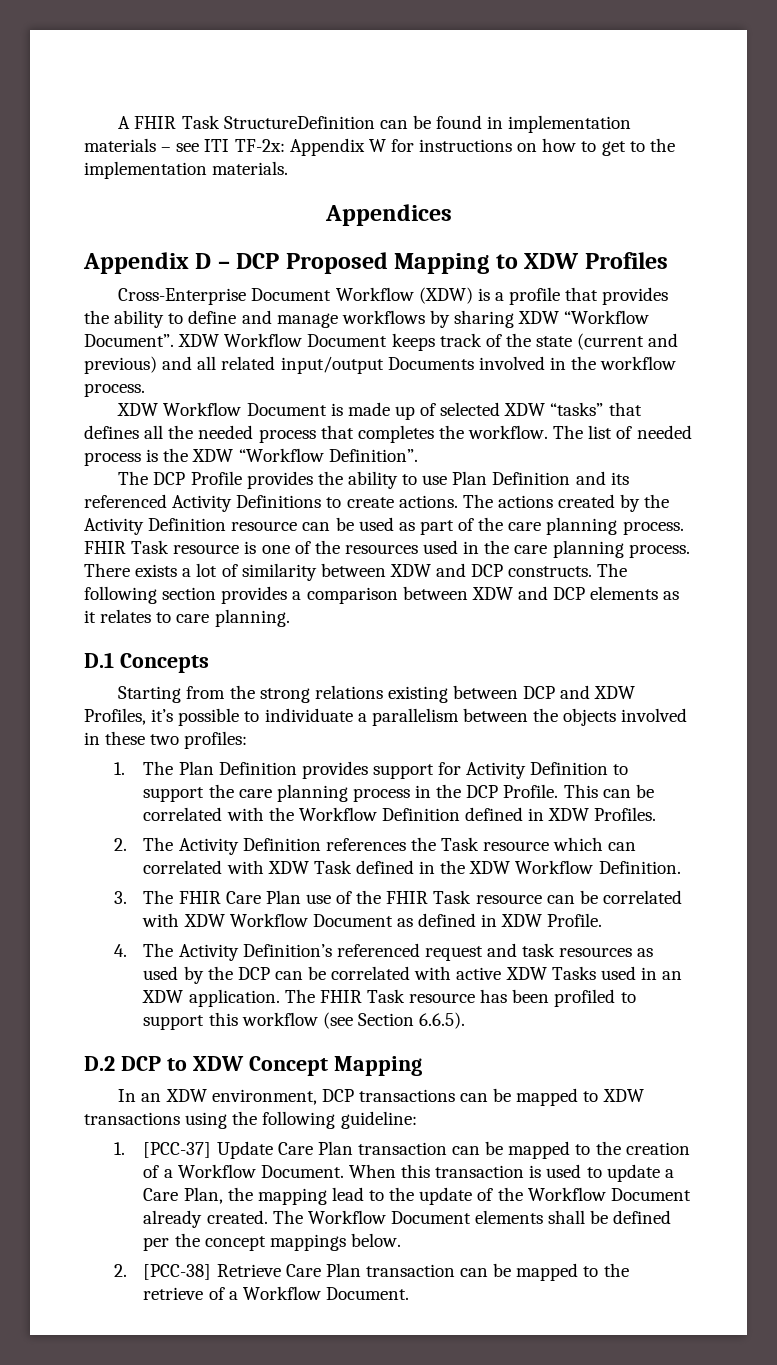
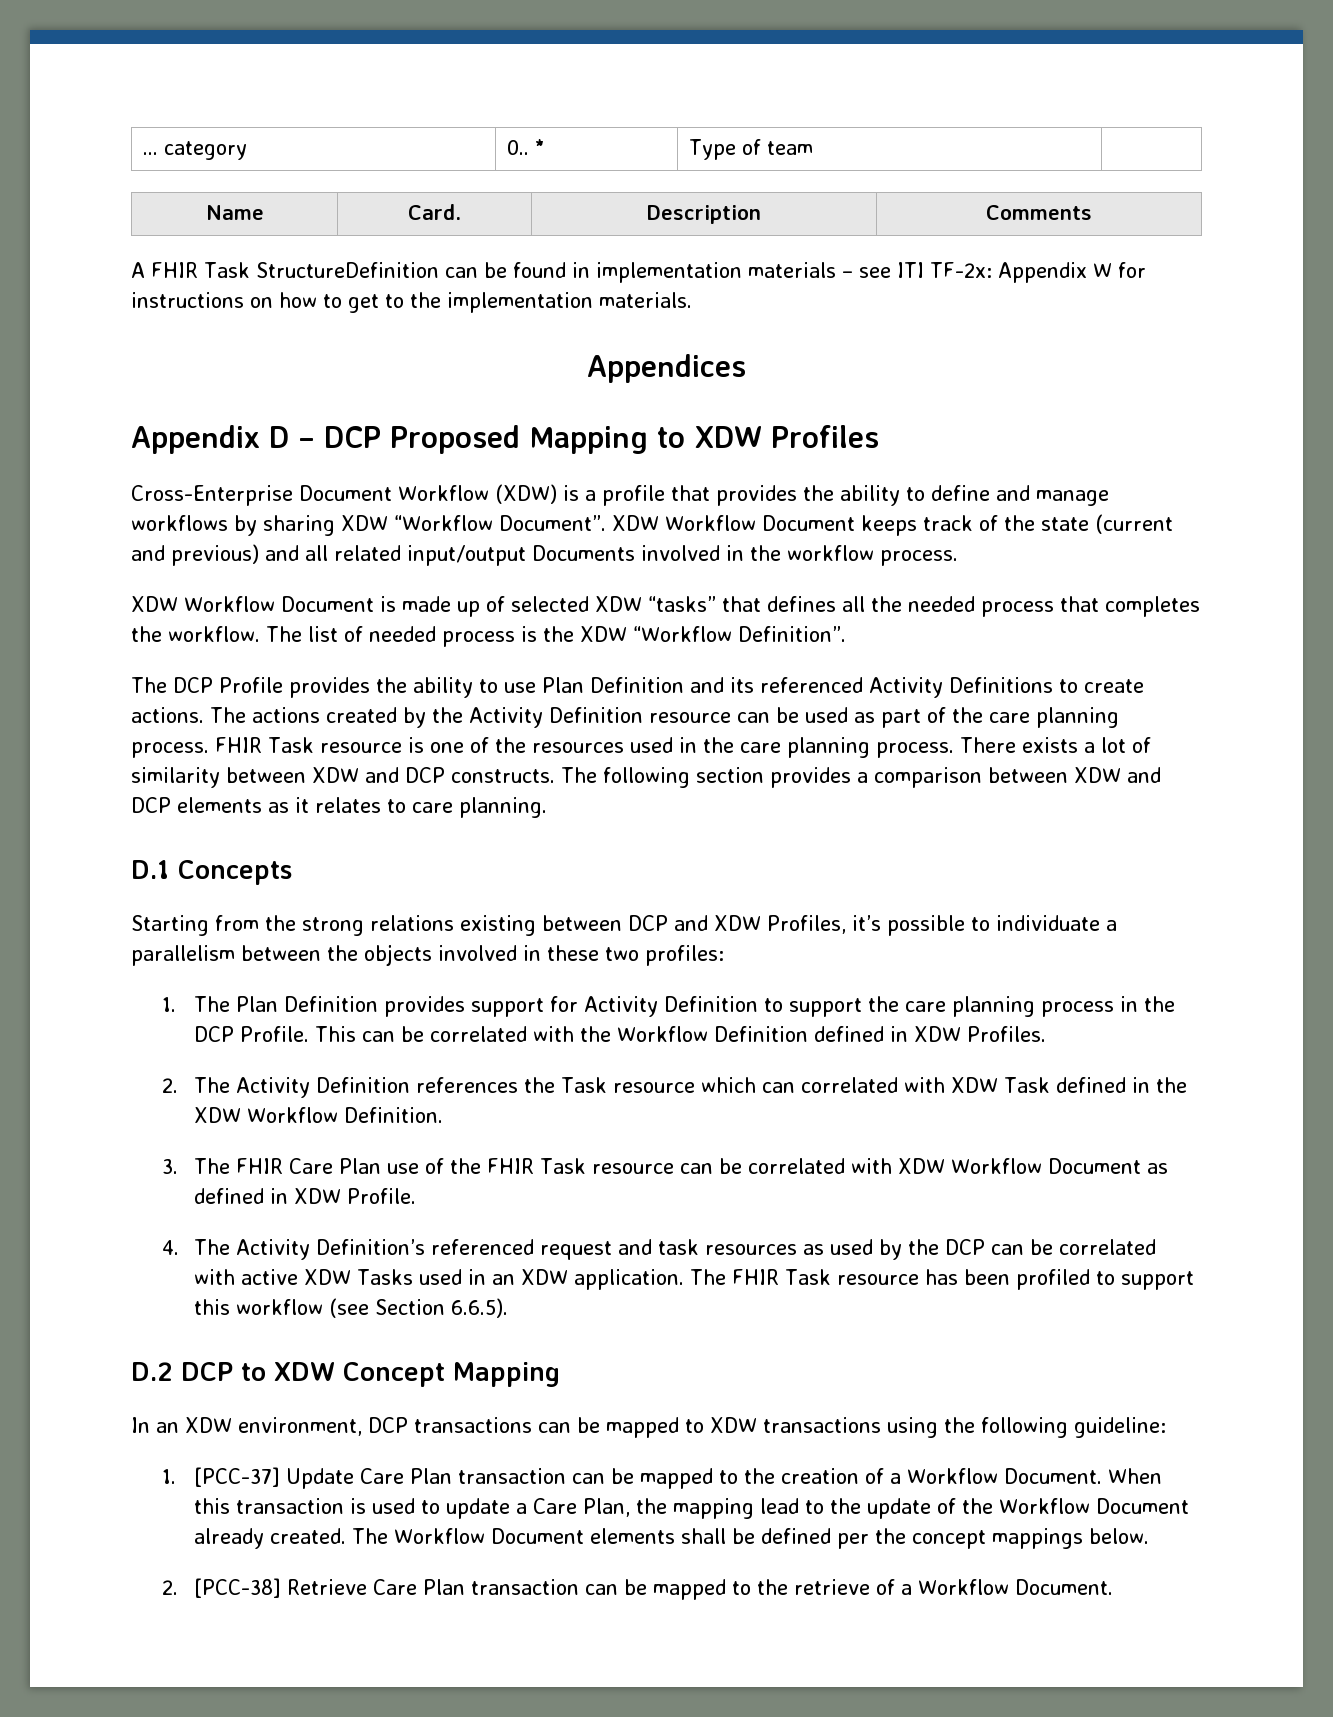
(118, 122) none -> [143,141,248,160] [507,139,546,155] [689,139,814,160] [205,205,264,220] [408,204,461,220] [647,205,761,224] [986,205,1092,220] ... category | 0.. * | Type of team | // Name | Card. | Description | Comments //

